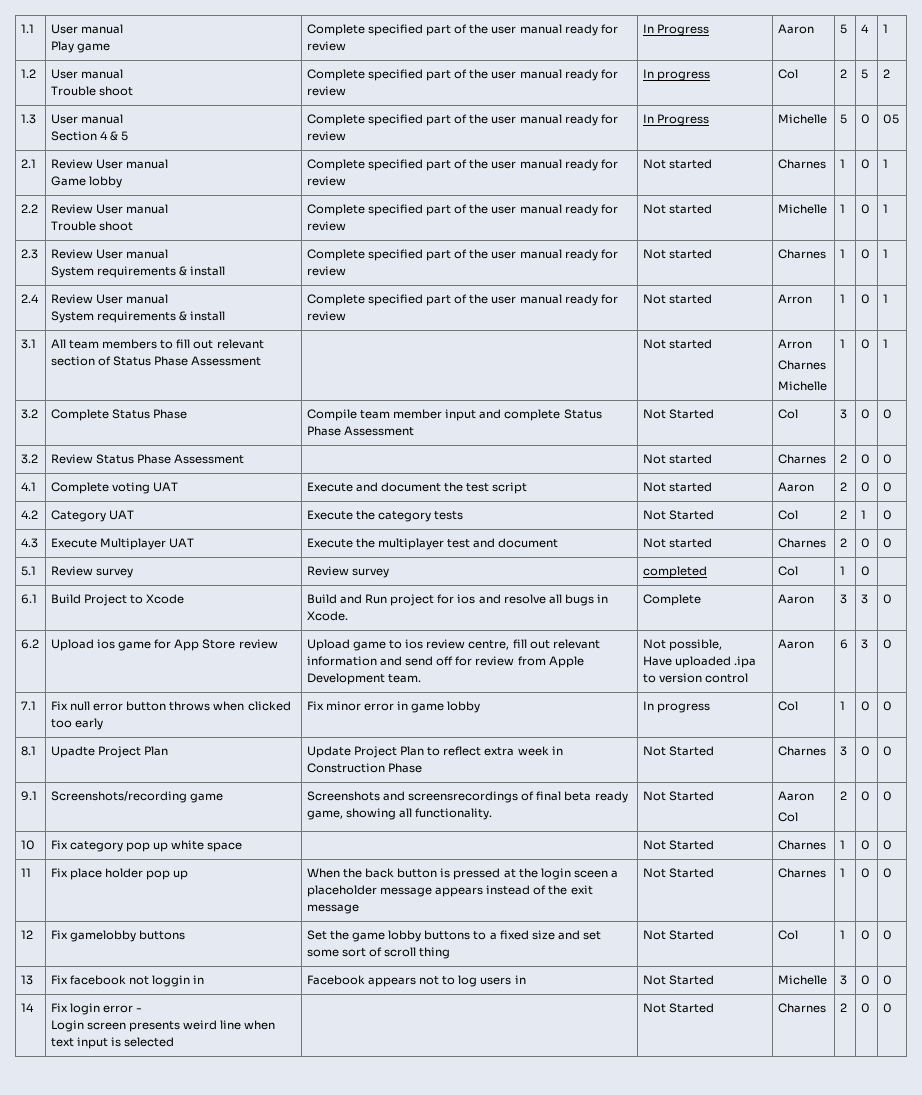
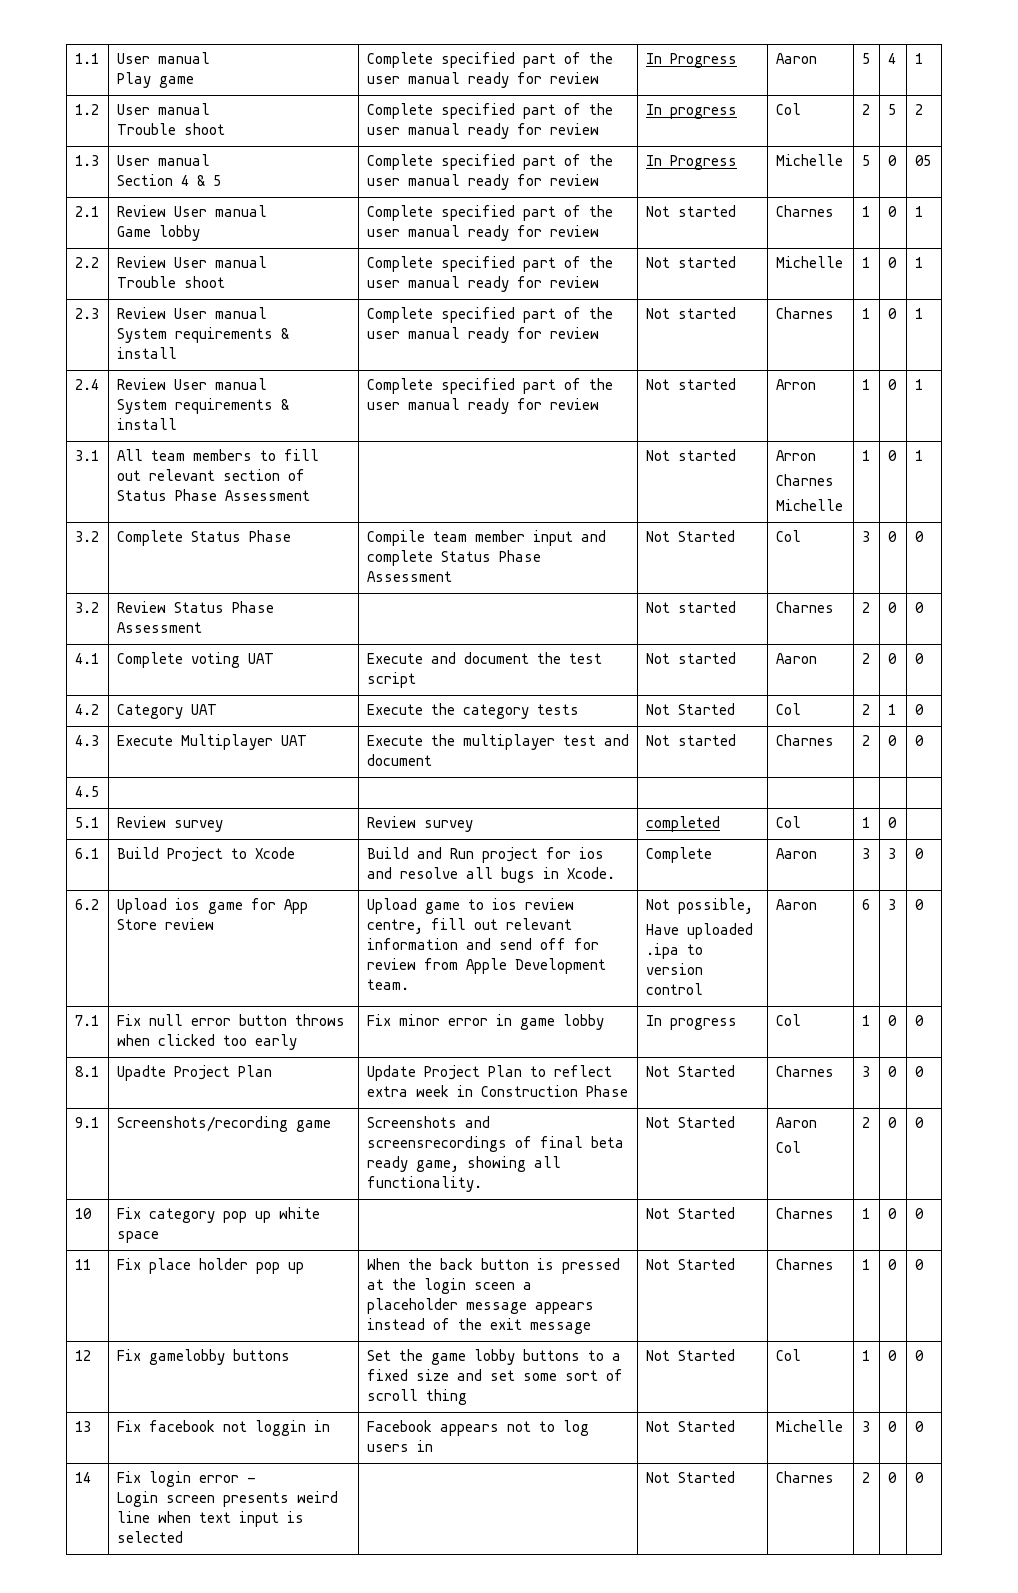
(892, 543) none -> [74,786,99,797] // 4.5 | | | | | | |

